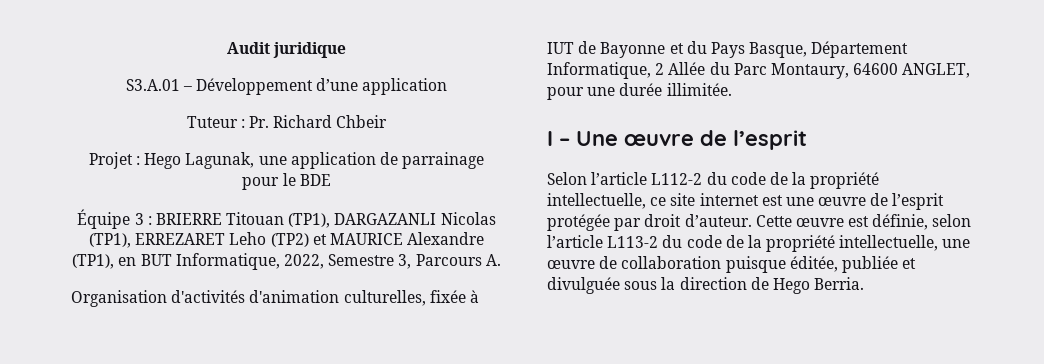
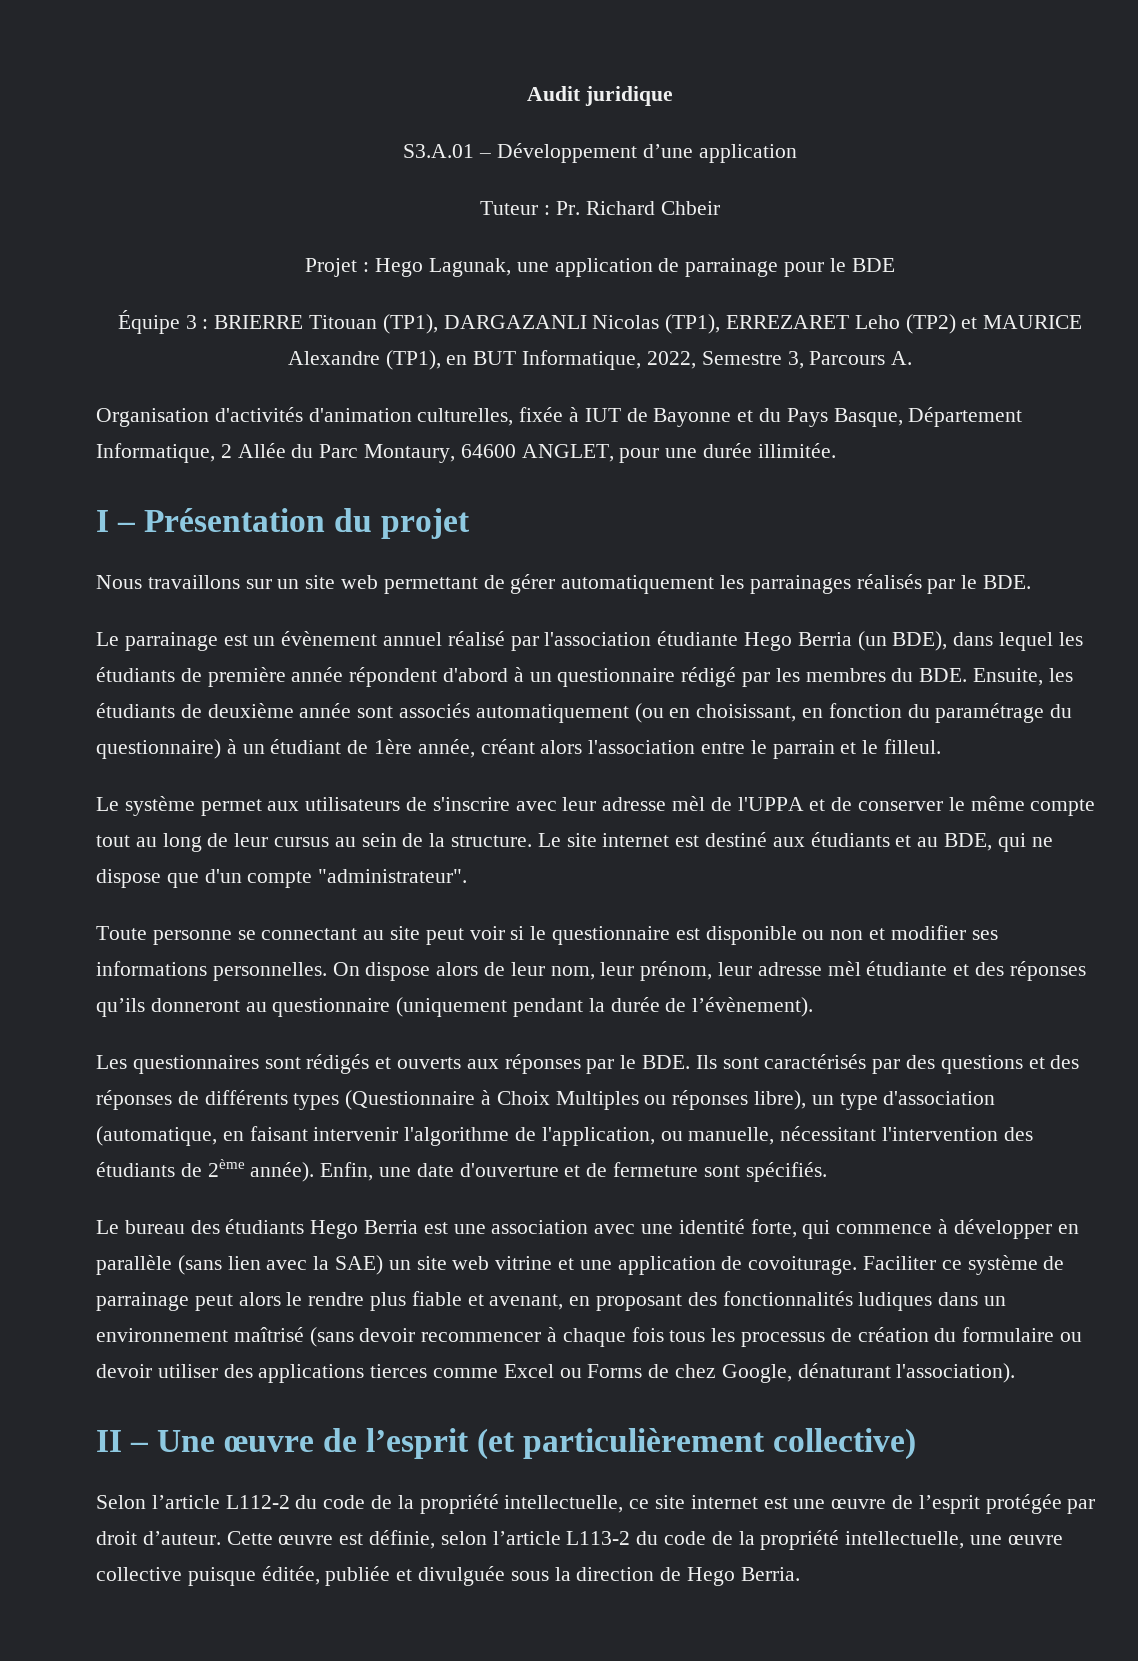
(570, 142) none -> [144,508,471,539] [96,574,1032,594] [96,631,1083,651] [96,667,1073,687] [96,703,1073,723] [96,739,942,759] [96,796,1096,816] [96,832,1053,852] [96,869,468,888] [96,925,998,945] [96,961,1086,981] [96,997,814,1017] [96,1054,1080,1074] [96,1090,996,1110] [96,1126,1033,1146] [96,1159,827,1182] [96,1219,1079,1239] [96,1255,1065,1275] [96,1291,1007,1311] [96,1327,1083,1347] [96,1363,1016,1383] [96,1430,149,1452] Présentation du projet // Nous travaillons sur un site web permettant de gérer automatiquement les parrainages réalisés par le BDE. // Le parrainage est un évènement annuel réalisé par l'association étudiante Hego Berria (un BDE), dans lequel les étudiants de première année répondent d'abord à un questionnaire rédigé par les membres du BDE. Ensuite, les étudiants de deuxième année sont associés automatiquement (ou en choisissant, en fonction du paramétrage du questionnaire) à un étudiant de 1ère année, créant alors l'association entre le parrain et le filleul. // Le système permet aux utilisateurs de s'inscrire avec leur adresse mèl de l'UPPA et de conserver le même compte tout au long de leur cursus au sein de la structure. Le site internet est destiné aux étudiants et au BDE, qui ne dispose que d'un compte "administrateur". // Toute personne se connectant au site peut voir si le questionnaire est disponible ou non et modifier ses informations personnelles. On dispose alors de leur nom, leur prénom, leur adresse mèl étudiante et des réponses qu’ils donneront au questionnaire (uniquement pendant la durée de l’évènement). // Les questionnaires sont rédigés et ouverts aux réponses par le BDE. Ils sont caractérisés par des questions et des réponses de différents types (Questionnaire à Choix Multiples ou réponses libre), un type d'association (automatique, en faisant intervenir l'algorithme de l'application, ou manuelle, nécessitant l'intervention des étudiants de 2ème année). Enfin, une date d'ouverture et de fermeture sont spécifiés. // Le bureau des étudiants Hego Berria est une association avec une identité forte, qui commence à développer en parallèle (sans lien avec la SAE) un site web vitrine et une application de covoiturage. Faciliter ce système de parrainage peut alors le rendre plus fiable et avenant, en proposant des fonctionnalités ludiques dans un environnement maîtrisé (sans devoir recommencer à chaque fois tous les processus de création du formulaire ou devoir utiliser des applications tierces comme Excel ou Forms de chez Google, dénaturant l'association). // II –
(807, 140) none -> [477,1428,917,1460] (et particulièrement collective)
[599,256,722,269] de collaboration -> [96,1567,182,1581] collective

